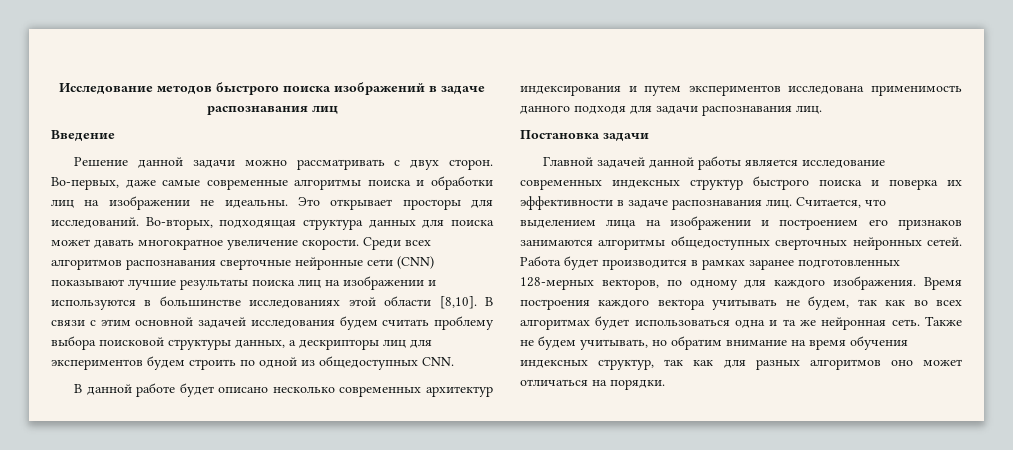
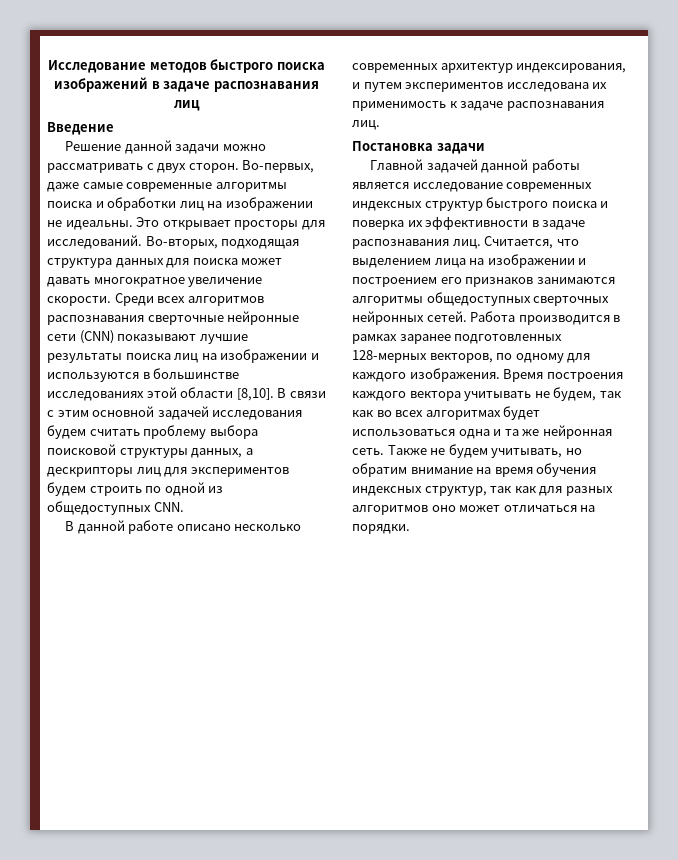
[179,383,214,397] будет -> (174, 527) none
[520,85,621,96] индексирования -> [516,63,627,73] индексирования,
[871,85,962,96] [520,105,698,114] применимость данного подходя для задачи -> [592,82,608,89] [352,101,504,111] их применимость к задаче
[564,256,598,270] будет -> (516, 316) none

